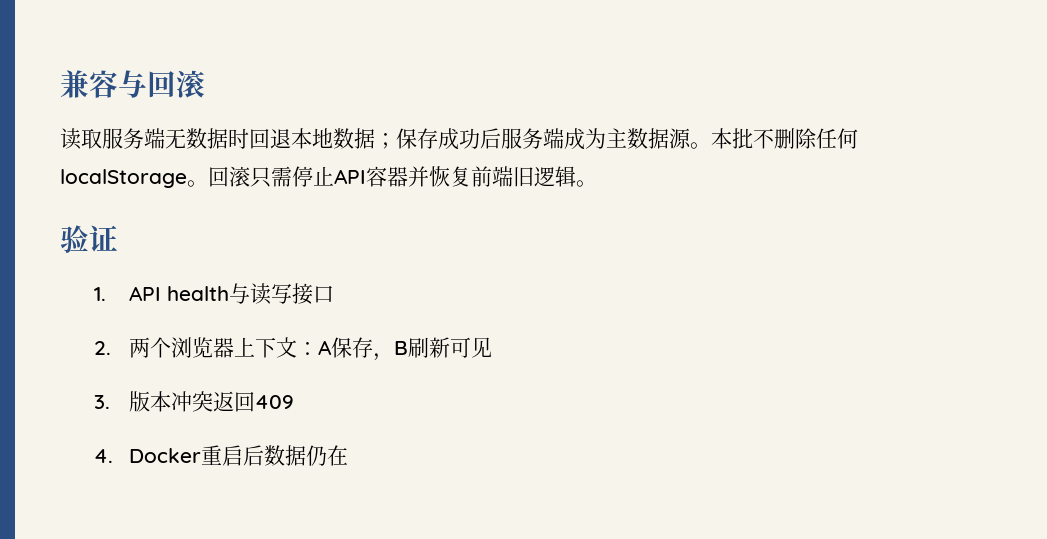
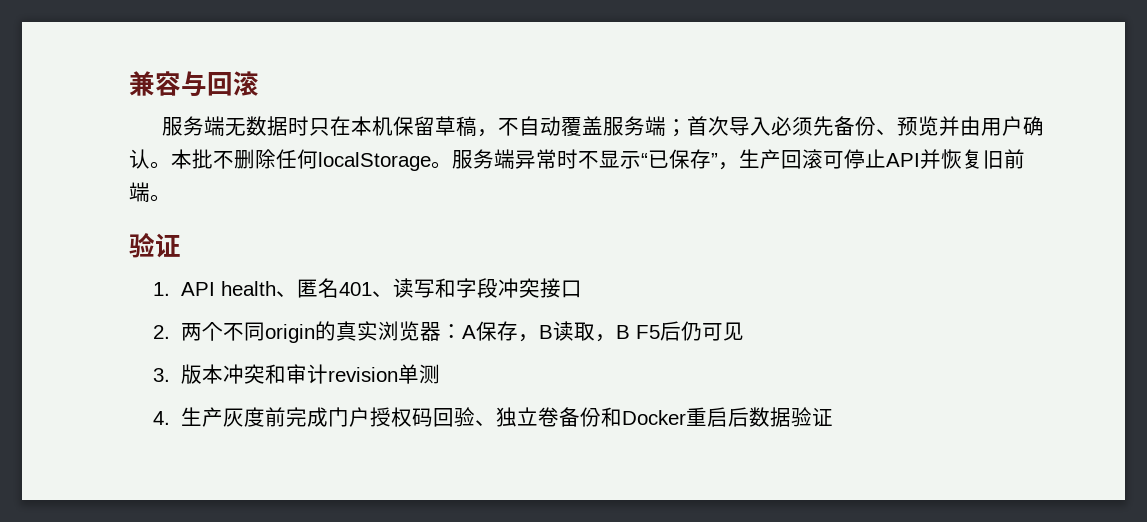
[60,128,102,150] 读取 -> (259, 83) none
[249,128,691,150] 回退本地数据；保存成功后服务端成为主数据源 -> [309,116,1045,137] [129,149,150,169] 只在本机保留草稿，不自动覆盖服务端；首次导入必须先备份、预览并由用户确认
[208,166,576,188] 回滚只需停止API容器并恢复前端旧逻辑 -> [452,149,1025,170] [129,182,150,202] 服务端异常时不显示“已保存”，生产回滚可停止API并恢复旧前端
[228,283,334,305] [94,337,492,361] [94,391,294,412] [94,449,114,463] 与读写接口 // 2.两个浏览器上下文：A保存，B刷新可见 // 3.版本冲突返回409 // 4. -> [275,278,582,298] [153,321,744,343] [153,364,440,384] [153,407,622,427] 、匿名401、读写和字段冲突接口 // 2.两个不同origin的真实浏览器：A保存，B读取，B F5后仍可见 // 3.版本冲突和审计revision单测 // 4.生产灰度前完成门户授权码回验、独立卷备份和
[305,445,348,466] 仍在 -> [790,407,833,427] 验证

